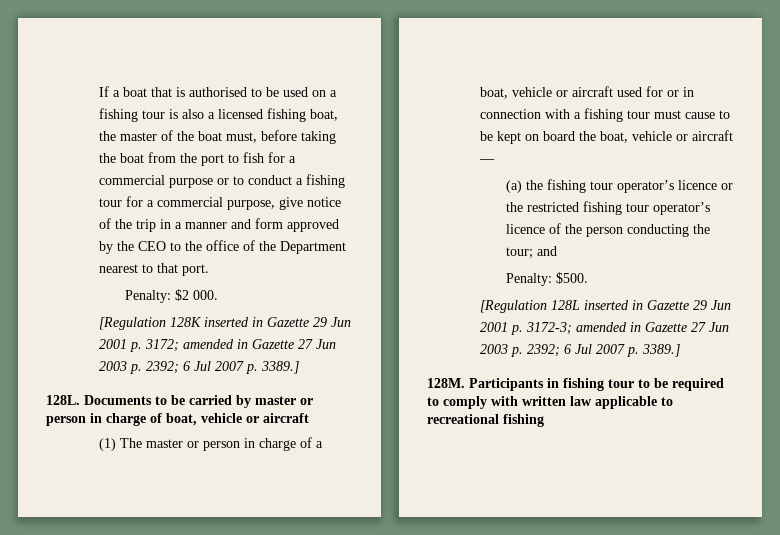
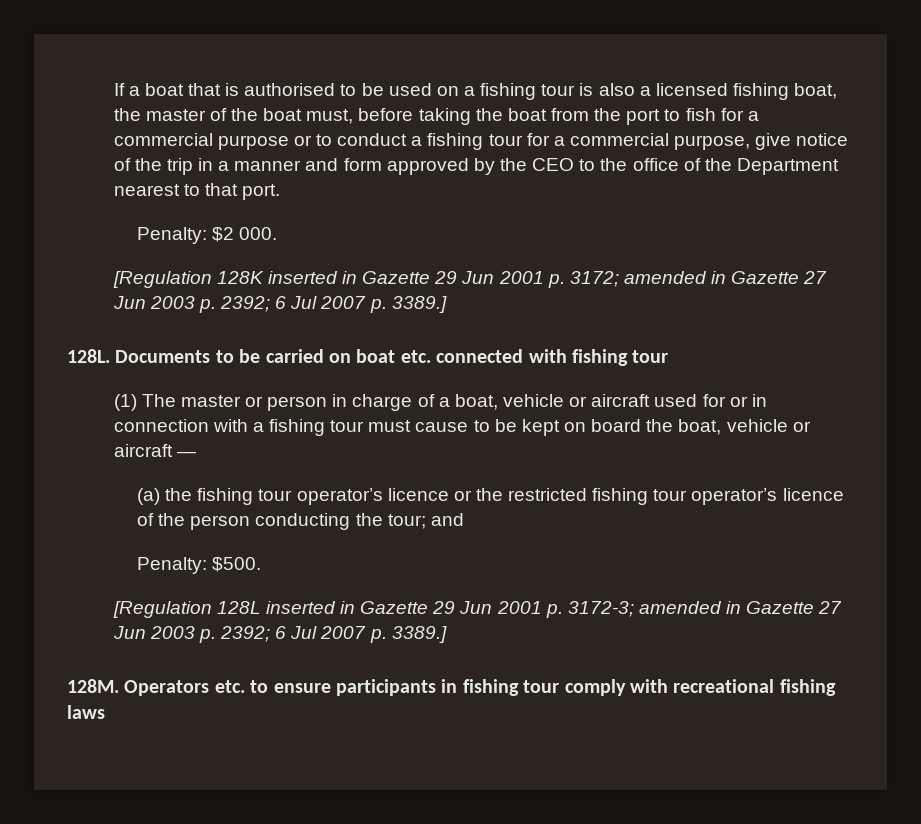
[236,395,313,408] [46,413,309,426] by master or person in charge of boat, vehicle or aircraft -> [329,349,669,366] on boat etc. connected with fishing tour
[469,378,724,391] [427,396,673,409] Participants in fishing tour to be required to comply with written law applicable to -> [124,679,668,696] Operators etc. to ensure participants in fishing tour comply with
(544, 420) none -> [67,705,105,719] laws

